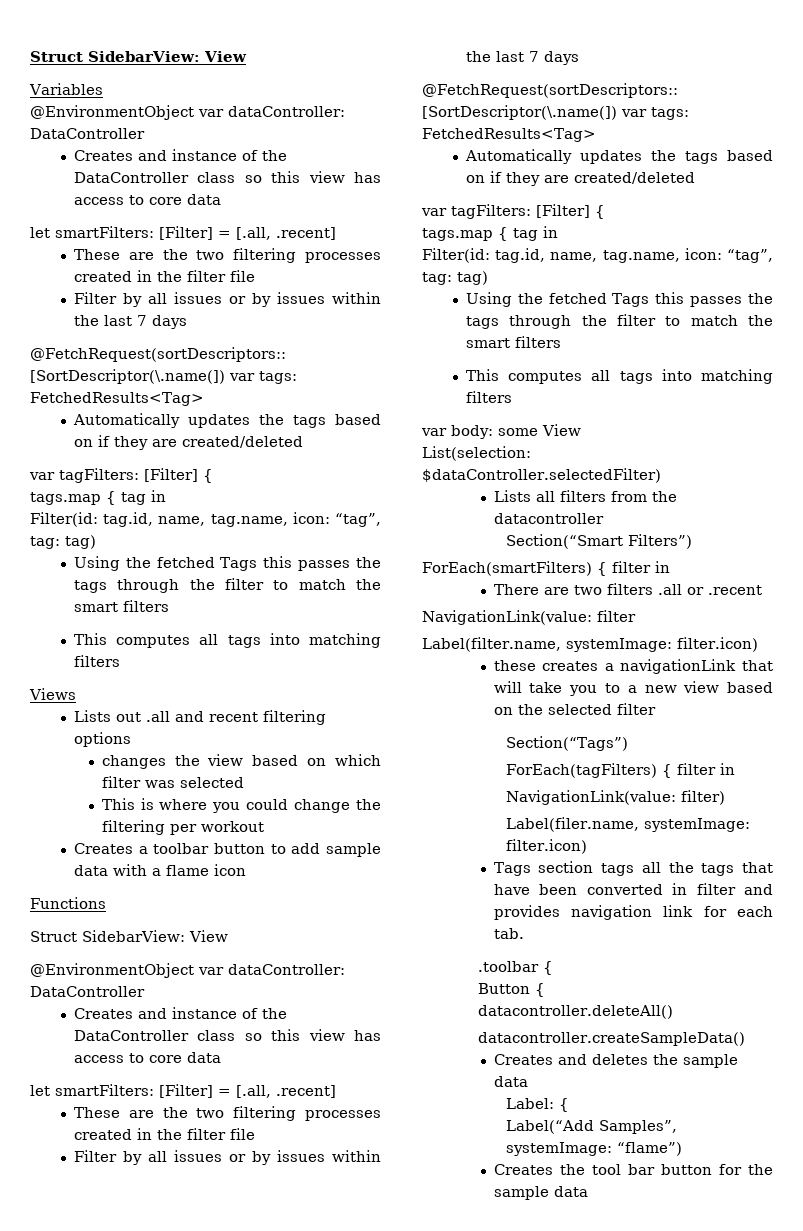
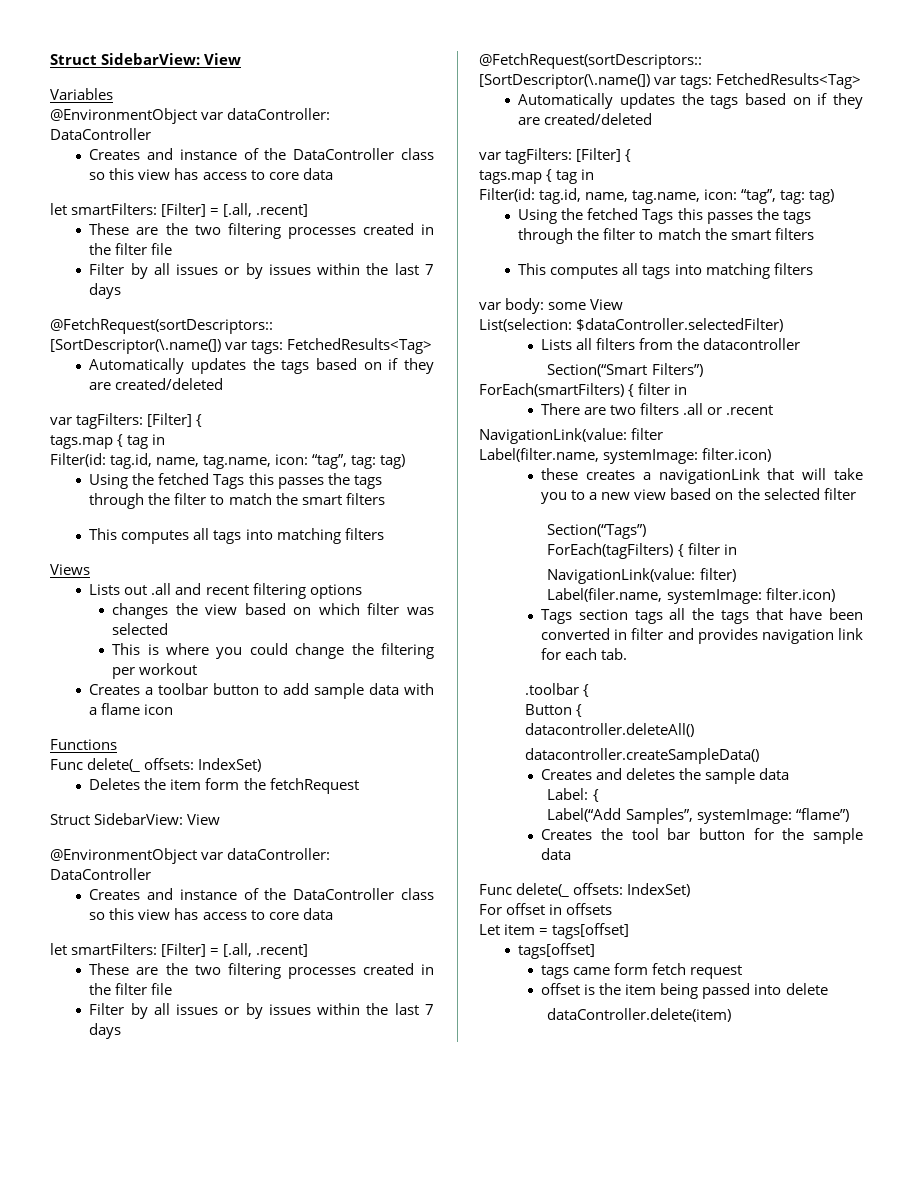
(106, 903) none -> [50,758,262,772] [89,778,359,794] // Func delete(_ offsets: IndexSet) // Deletes the item form the fetchRequest
(588, 1191) none -> [479,883,691,897] [479,903,613,915] [479,923,630,939] [518,943,596,959] [541,963,743,979] [541,983,828,999] [547,1008,732,1022] // Func delete(_ offsets: IndexSet) // For offset in offsets // Let item = tags[offset] // tags[offset] // tags came form fetch request // offset is the item being passed into delete // dataController.delete(item)

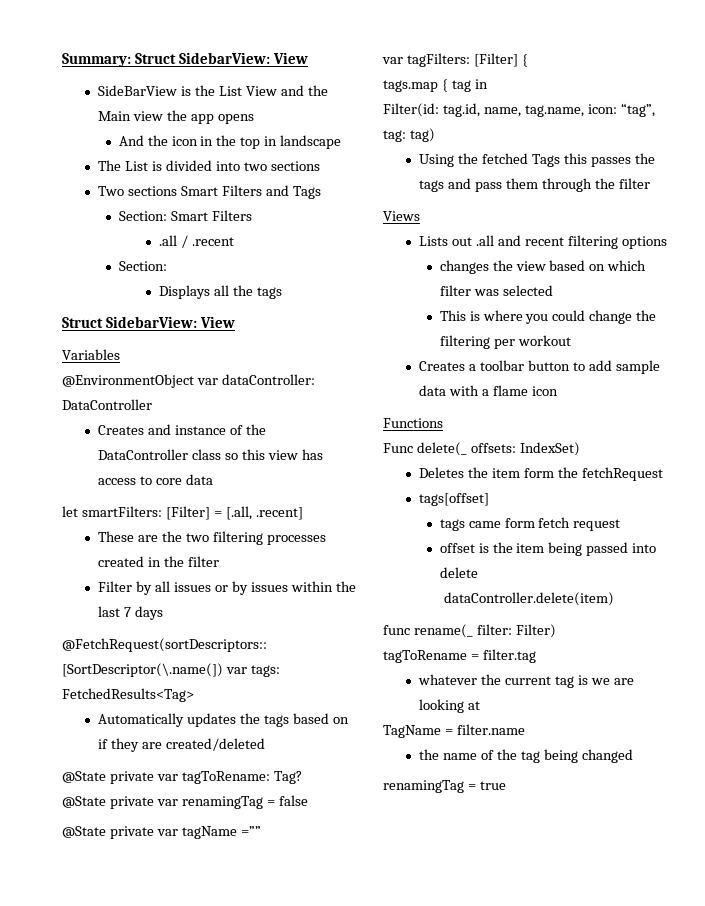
(50, 59) none -> [62,52,308,67] [98,85,328,96] [98,110,254,124] [118,135,342,149] [98,160,320,171] [98,185,321,199] [118,210,252,221] [159,235,235,248] [118,261,167,271] [159,285,283,299] Summary: Struct SidebarView: View // SideBarView is the List View and the Main view the app opens // And the icon in the top in landscape // The List is divided into two sections // Two sections Smart Filters and Tags // Section: Smart Filters // .all / .recent // Section: // Displays all the tags //
[151,243,173,255] file -> (220, 561) none
(224, 384) none -> [62,771,302,784] [62,795,308,809] [62,826,261,839] // @State private var tagToRename: Tag? // @State private var renamingTag = false // @State private var tagName =””
[89,493,385,509] [89,528,384,544] through the filter to match the smart filters // This computes all tags into matching filters -> [448,178,650,192] and pass them through the filter
[50,813,221,825] [50,848,331,864] [50,868,151,880] [89,888,434,900] [89,908,333,920] [50,943,309,957] [89,963,434,979] [89,983,173,995] [89,1003,434,1019] [89,1023,122,1039] [479,53,702,69] [479,73,862,89] [518,93,863,109] [518,113,653,125] [479,148,632,164] [479,169,595,184] [479,188,835,204] [518,208,811,224] [518,228,814,244] [518,263,813,279] [479,298,624,314] [479,318,784,332] [541,338,801,350] [547,363,703,377] [479,383,688,397] [541,403,774,415] [479,428,664,444] [479,448,772,464] [541,468,863,484] [541,488,856,504] [547,524,647,539] [547,543,737,559] [547,568,736,584] [547,588,835,604] [541,608,864,624] [541,628,863,644] [541,648,628,660] [524,683,589,697] [524,704,582,717] [524,723,694,737] [524,748,759,764] [541,768,790,784] [547,788,599,802] [547,808,849,824] [541,828,863,844] [541,848,572,860] [479,883,691,897] [479,903,613,915] [479,923,630,939] // Struct SidebarView: View // @EnvironmentObject var dataController: DataController // Creates and instance of the DataController class so this view has access to core data // let smartFilters: [Filter] = [.all, .recent] // These are the two filtering processes created in the filter file // Filter by all issues or by issues within the last 7 days // @FetchRequest(sortDescriptors:: [SortDescriptor(\.name(]) var tags: FetchedResults<Tag> // Automatically updates the tags based on if they are created/deleted // var tagFilters: [Filter] { // tags.map { tag in // Filter(id: tag.id, name, tag.name, icon: “tag”, tag: tag) // Using the fetched Tags this passes the tags through the filter to match the smart filters // This computes all tags into matching filters // var body: some View // List(selection: $dataController.selectedFilter) // Lists all filters from the datacontroller // Section(“Smart Filters”) // ForEach(smartFilters) { filter in // There are two filters .all or .recent // NavigationLink(value: filter // Label(filter.name, systemImage: filter.icon) // these creates a navigationLink that will take you to a new view based on the selected filter // Section(“Tags”) // ForEach(tagFilters) { filter in // NavigationLink(value: filter) // Label(filer.name, systemImage: filter.icon) // Tags section tags all the tags that have been converted in filter and provides navigation link for each tab. // .toolbar { // Button { // datacontroller.deleteAll() // datacontroller.createSampleData() // Creates and deletes the sample data // Label: { // Label(“Add Samples”, systemImage: “flame”) // Creates the tool bar button for the sample data // Func delete(_ offsets: IndexSet) // For offset in offsets // Let item = tags[offset] -> (663, 474) none
(732, 1015) none -> [383,624,556,638] [383,649,536,663] [418,674,634,688] [419,699,481,713] [383,724,525,738] [419,749,633,763] [383,780,506,793] // func rename(_ filter: Filter) // tagToRename = filter.tag // whatever the current tag is we are looking at // TagName = filter.name // the name of the tag being changed // renamingTag = true

